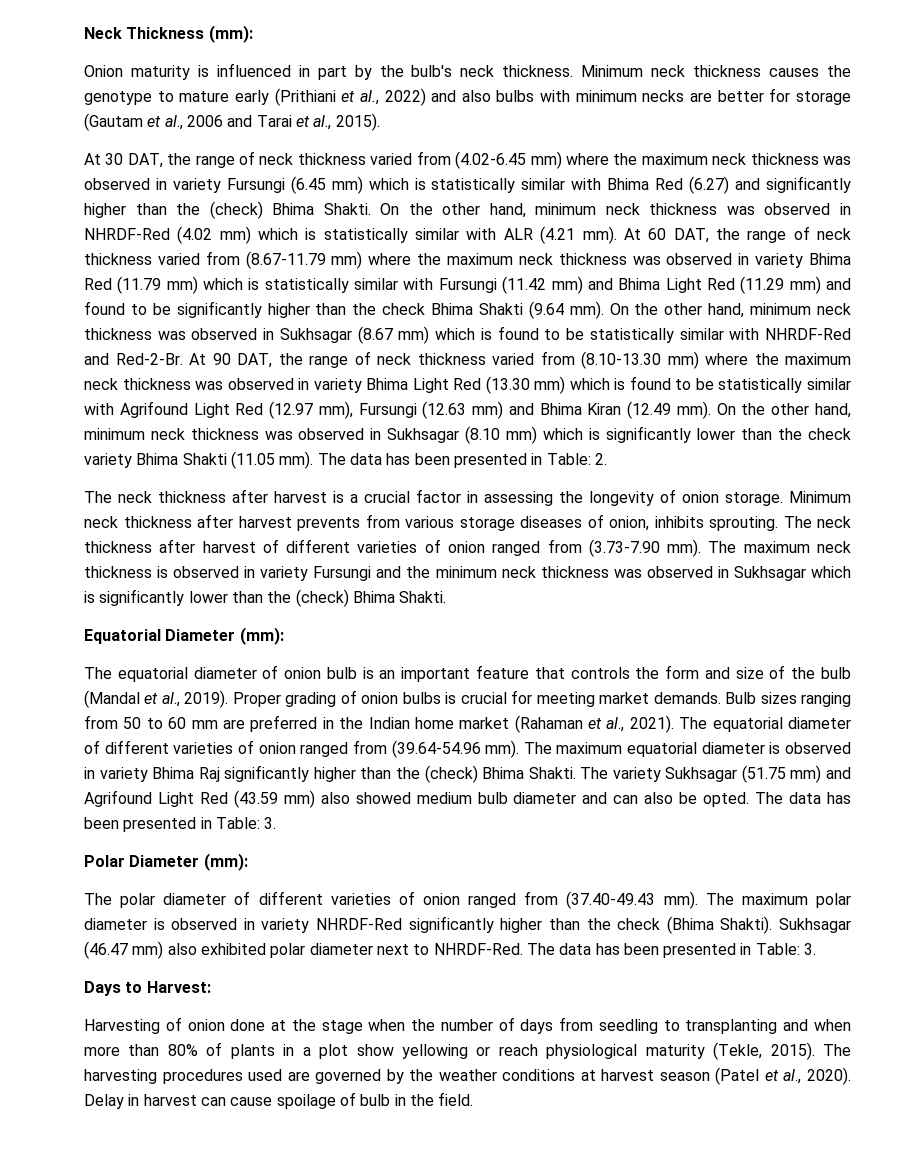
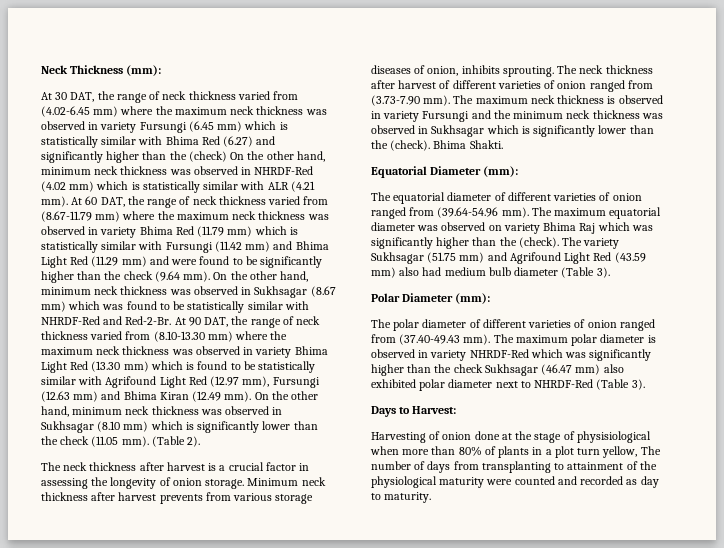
[84,63,852,80] [84,88,851,106] [84,113,380,131] // Onion maturity is influenced in part by the bulb's neck thickness. Minimum neck thickness causes the genotype to mature early (Prithiani et al., 2022) and also bulbs with minimum necks are better for storage (Gautam et al., 2006 and Tarai et al., 2015). -> (162, 70) none
[272,203,371,215] Bhima Shakti. -> (227, 156) none
(852, 284) none -> [171,259,198,265] were
[431,303,523,315] Bhima Shakti -> (153, 275) none
[480,328,492,340] is -> [102,304,124,310] was
[84,451,607,469] variety Bhima Shakti (11.05 mm). The data has been presented in Table: 2. -> [91,436,201,447] (11.05 mm). (Table 2).
[295,589,349,607] (check) -> [390,140,431,151] (check).
[284,665,852,682] [84,690,851,708] [84,715,852,733] [84,740,100,754] onion bulb is an important feature that controls the form and size of the bulb (Mandal et al., 2019). Proper grading of onion bulbs is crucial for meeting market demands. Bulb sizes ranging from 50 to 60 mm are preferred in the Indian home market (Rahaman et al., 2021). The equatorial diameter of -> (506, 196) none
[769,742,851,754] [84,767,95,779] is observed in -> [417,222,502,231] was observed on
[224,765,576,783] significantly higher than the (check) Bhima Shakti. -> [597,222,653,231] [371,237,559,249] which was significantly higher than the (check).
[355,792,411,804] showed -> [422,267,442,276] had
[582,792,852,807] [84,817,277,832] and can also be opted. The data has been presented in Table: 3. -> [561,267,610,278] (Table 3).
[408,916,773,934] significantly higher than the check (Bhima Shakti). -> [530,349,652,361] [371,364,483,376] which was significantly higher than the check
[433,943,817,958] NHRDF-Red. The data has been presented in Table: 3. -> [534,379,645,390] NHRDF-Red (Table 3).
[368,1017,809,1034] when the number of days from seedling to transplanting and -> [563,431,651,443] of physisiological
[356,1042,851,1060] [84,1067,851,1085] [84,1092,474,1109] show yellowing or reach physiological maturity (Tekle, 2015). The harvesting procedures used are governed by the weather conditions at harvest season (Patel et al., 2020). Delay in harvest can cause spoilage of bulb in the field. -> [577,446,661,458] [371,461,657,473] [371,476,659,488] [371,492,432,503] turn yellow, The number of days from transplanting to attainment of the physiological maturity were counted and recorded as day to maturity.

